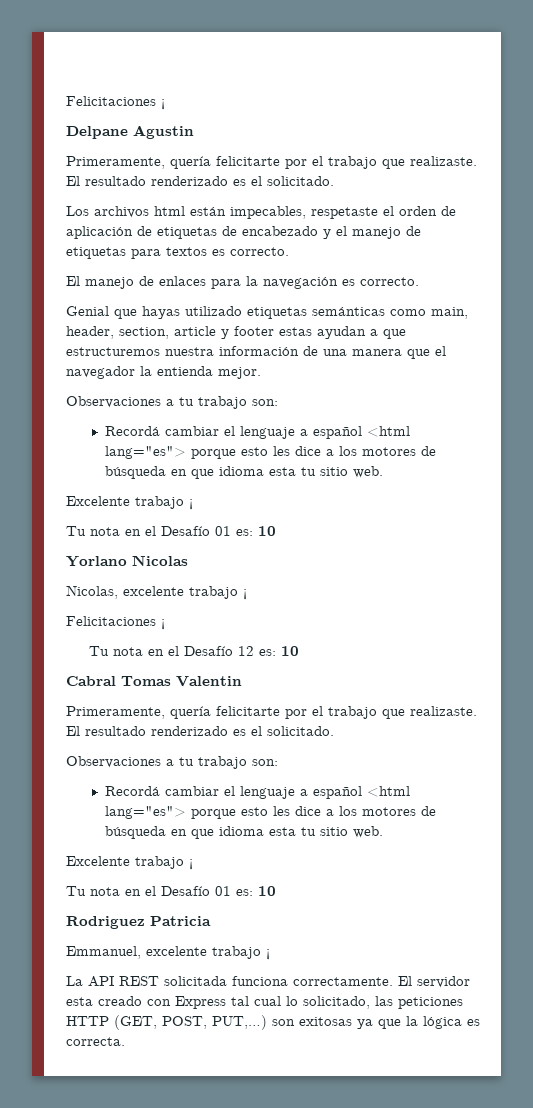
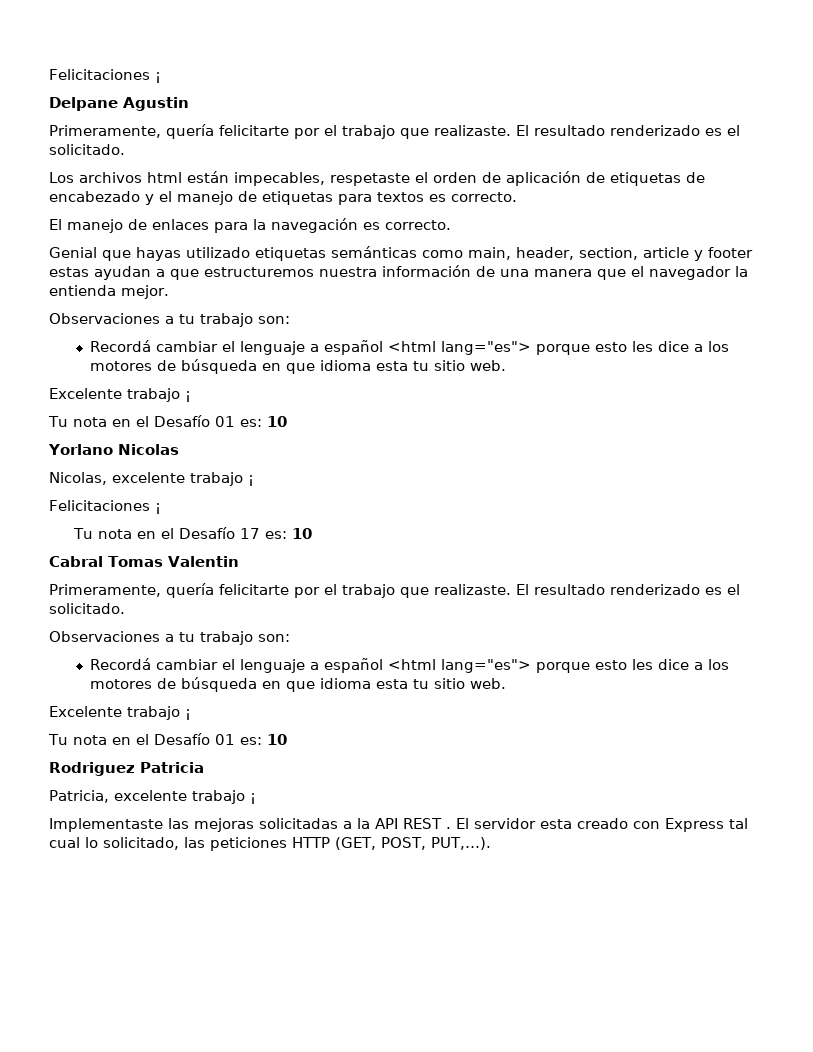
[237,646,254,656] 12 -> [239,528,260,539] 17
[66,946,270,960] [66,976,393,987] Emmanuel, excelente trabajo ¡ // La API REST solicitada funciona correctamente. -> [49,790,256,804] [49,818,451,832] Patricia, excelente trabajo ¡ // Implementaste las mejoras solicitadas a la API REST .
[212,1015,480,1030] [66,1037,125,1046] PUT,…) son exitosas ya que la lógica es correcta. -> [431,837,491,850] PUT,…).

